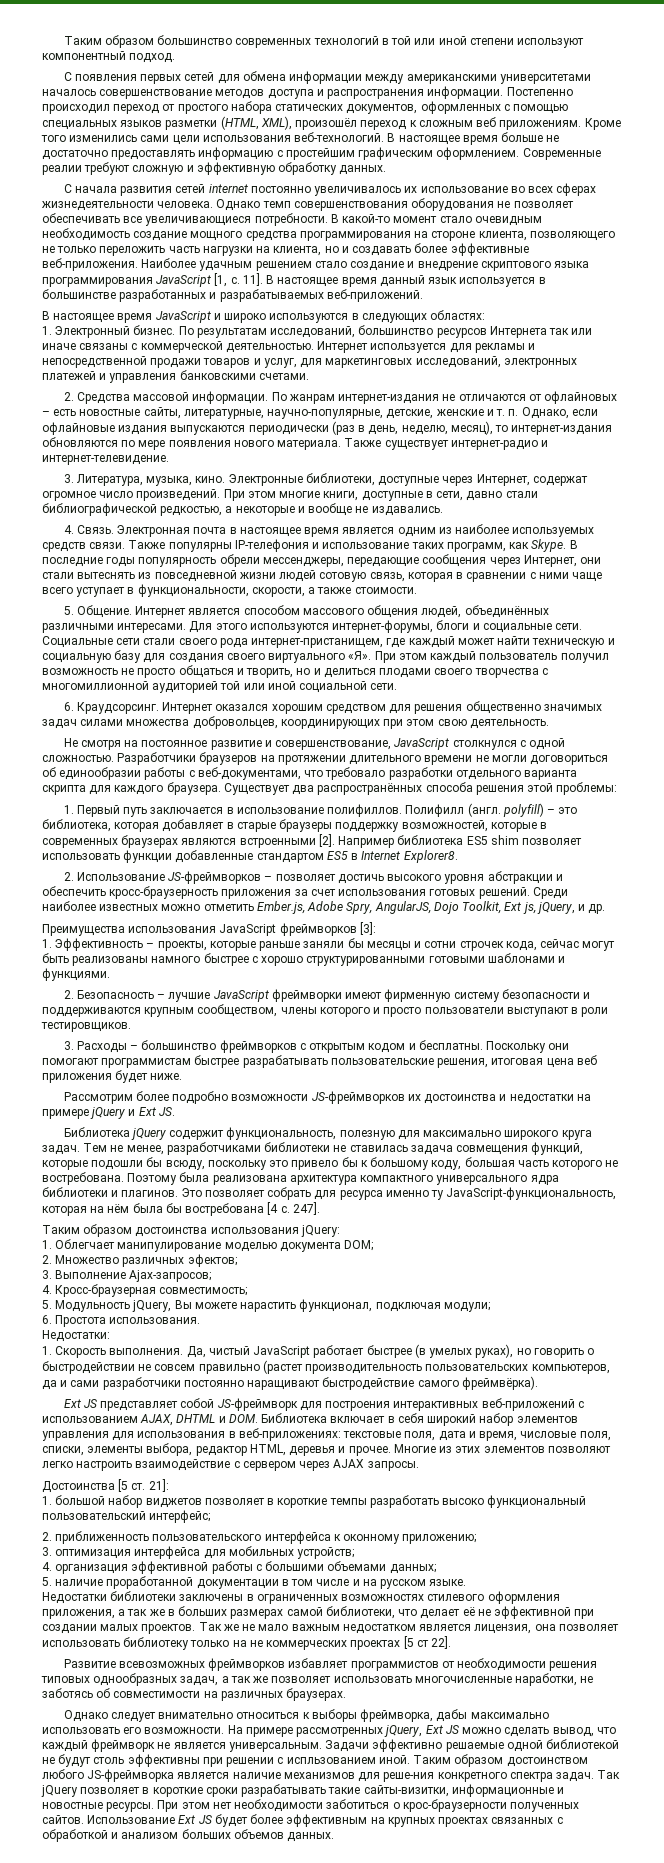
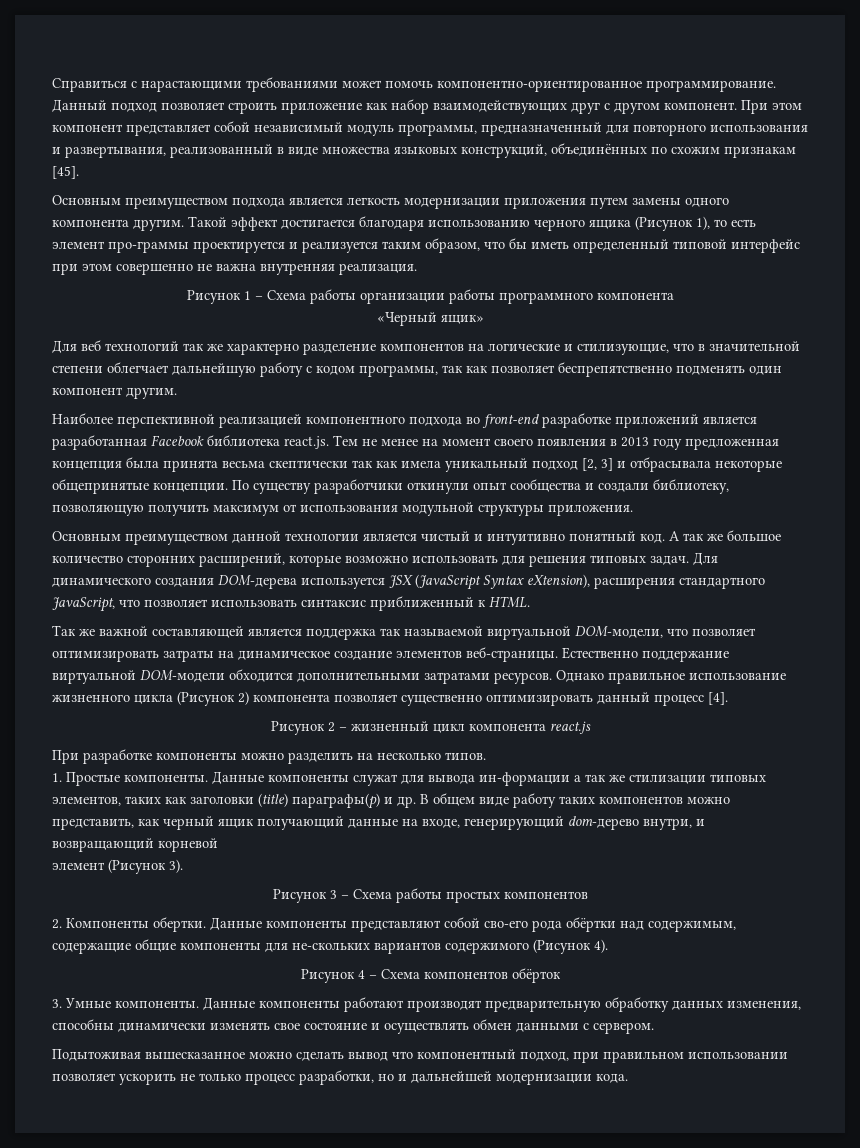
[63,35,585,48] [42,51,176,63] [63,71,591,84] [42,86,573,99] [42,101,569,114] [42,116,621,130] [41,132,560,145] [42,147,601,160] [42,162,387,175] [63,183,597,196] [41,198,574,211] [42,213,542,226] [42,228,615,241] [42,243,529,256] [42,258,590,271] [42,273,546,287] [42,289,423,302] [42,310,486,323] [42,325,593,338] [42,341,536,353] [42,356,577,368] [42,370,309,383] [63,391,618,404] [42,407,598,419] [42,421,613,435] [42,437,549,450] [42,455,169,465] [63,473,588,486] [42,489,538,501] [42,503,443,516] [63,524,595,537] [42,539,578,552] [42,554,602,567] [42,570,603,582] [42,584,417,597] [63,605,549,618] [42,620,583,633] [42,636,615,648] [42,650,609,663] [42,665,548,678] [42,681,398,693] [63,701,602,714] [42,716,549,729] [63,738,566,750] [42,752,609,765] [42,767,578,780] [42,782,618,795] [63,803,578,817] [42,819,548,832] [42,834,583,848] [42,850,458,863] [63,871,563,884] [42,886,568,899] [42,901,606,914] [42,922,376,936] [42,938,616,951] [42,953,566,966] [42,968,110,981] [63,989,591,1002] [42,1004,609,1017] [41,1022,131,1032] [63,1040,570,1053] [42,1055,597,1068] [42,1070,183,1083] [63,1091,591,1104] [42,1107,175,1119] [63,1127,592,1140] [42,1142,584,1155] [42,1157,619,1170] [42,1172,559,1185] [42,1187,617,1200] [42,1202,320,1216] [42,1224,340,1237] [42,1239,374,1252] [42,1254,237,1267] [42,1270,212,1282] [42,1284,248,1297] [42,1299,490,1312] [42,1315,201,1327] [42,1330,110,1342] [42,1344,595,1358] [42,1360,610,1374] [42,1376,538,1390] [63,1398,584,1411] [42,1413,578,1426] [42,1428,611,1441] [42,1443,611,1456] [42,1459,419,1471] [42,1479,169,1493] [42,1495,587,1508] [42,1510,211,1523] [42,1531,477,1544] [42,1546,355,1559] [42,1561,436,1574] [42,1576,467,1589] [42,1591,560,1604] [42,1606,595,1619] [42,1622,619,1634] [42,1636,452,1650] [63,1658,598,1671] [41,1673,594,1686] [42,1688,347,1701] [63,1709,549,1722] [42,1725,616,1737] [42,1739,620,1752] [42,1754,588,1767] [42,1769,621,1782] [41,1784,565,1797] [42,1799,580,1812] [42,1814,563,1827] [42,1829,335,1842] Таким образом большинство современных технологий в той или иной степени используют компонентный подход. // С появления первых сетей для обмена информации между американскими университетами началось совершенствование методов доступа и распространения информации. Постепенно происходил переход от простого набора статических документов, оформленных с помощью специальных языков разметки (HTML, XML), произошёл переход к сложным веб приложениям. Кроме того изменились сами цели использования веб-технологий. В настоящее время больше не достаточно предоставлять информацию с простейшим графическим оформлением. Современные реалии требуют сложную и эффективную обработку данных. // С начала развития сетей internet постоянно увеличивалось их использование во всех сферах жизнедеятельности человека. Однако темп совершенствования оборудования не позволяет обеспечивать все увеличивающиеся потребности. В какой-то момент стало очевидным необходимость создание мощного средства программирования на стороне клиента, позволяющего не только переложить часть нагрузки на клиента, но и создавать более эффективные веб-приложения. Наиболее удачным решением стало создание и внедрение скриптового языка программирования JavaScript [1, с. 11]. В настоящее время данный язык используется в большинстве разработанных и разрабатываемых веб-приложений. // В настоящее время JavaScript и широко используются в следующих областях: // 1. Электронный бизнес. По результатам исследований, большинство ресурсов Интернета так или иначе связаны с коммерческой деятельностью. Интернет используется для рекламы и непосредственной продажи товаров и услуг, для маркетинговых исследований, электронных платежей и управления банковскими счетами. // 2. Средства массовой информации. По жанрам интернет-издания не отличаются от офлайновых – есть новостные сайты, литературные, научно-популярные, детские, женские и т. п. Однако, если офлайновые издания выпускаются периодически (раз в день, неделю, месяц), то интернет-издания обновляются по мере появления нового материала. Также существует интернет-радио и интернет-телевидение. // 3. Литература, музыка, кино. Электронные библиотеки, доступные через Интернет, содержат огромное число произведений. При этом многие книги, доступные в сети, давно стали библиографической редкостью, а некоторые и вообще не издавались. // 4. Связь. Электронная почта в настоящее время является одним из наиболее используемых средств связи. Также популярны IP-телефония и использование таких программ, как Skype. В последние годы популярность обрели мессенджеры, передающие сообщения через Интернет, они стали вытеснять из повседневной жизни людей сотовую связь, которая в сравнении с ними чаще всего уступает в функциональности, скорости, а также стоимости. // 5. Общение. Интернет является способом массового общения людей, объединённых различными интересами. Для этого используются интернет-форумы, блоги и социальные сети. Социальные сети стали своего рода интернет-пристанищем, где каждый может найти техническую и социальную базу для создания своего виртуального «Я». При этом каждый пользователь получил возможность не просто общаться и творить, но и делиться плодами своего творчества с многомиллионной аудиторией той или иной социальной сети. // 6. Краудсорсинг. Интернет оказался хорошим средством для решения общественно значимых задач силами множества добровольцев, координирующих при этом свою деятельность. // Не смотря на постоянное развитие и совершенствование, JavaScript столкнулся с одной сложностью. Разработчики браузеров на протяжении длительного времени не могли договориться об единообразии работы с веб-документами, что требовало разработки отдельного варианта скрипта для каждого браузера. Существует два распространённых способа решения этой проблемы: // 1. Первый путь заключается в использование полифиллов. Полифилл (англ. polyfill) – это библиотека, которая добавляет в старые браузеры поддержку возможностей, которые в современных браузерах являются встроенными [2]. Например библиотека ES5 shim позволяет использовать функции добавленные стандартом ES5 в Internet Explorer8. // 2. Использование JS-фреймворков – позволяет достичь высокого уровня абстракции и обеспечить кросс-браузерность приложения за счет использования готовых решений. Среди наиболее известных можно отметить Ember.js, Adobe Spry, AngularJS, Dojo Toolkit, Ext js, jQuery, и др. // Преимущества использования JavaScript фреймворков [3]: // 1. Эффективность – проекты, которые раньше заняли бы месяцы и сотни строчек кода, сейчас могут быть реализованы намного быстрее с хорошо структурированными готовыми шаблонами и функциями. // 2. Безопасность – лучшие JavaScript фреймворки имеют фирменную систему безопасности и поддерживаются крупным сообществом, члены которого и просто пользователи выступают в роли тестировщиков. // 3. Расходы – большинство фреймворков с открытым кодом и бесплатны. Поскольку они помогают программистам быстрее разрабатывать пользовательские решения, итоговая цена веб приложения будет ниже. // Рассмотрим более подробно возможности JS-фреймворков их достоинства и недостатки на примере jQuery и Ext JS. // Библиотека jQuery содержит функциональность, полезную для максимально широкого круга задач. Тем не менее, разработчиками библиотеки не ставилась задача совмещения функций, которые подошли бы всюду, поскольку это привело бы к большому коду, большая часть которого не востребована. Поэтому была реализована архитектура компактного универсального ядра библиотеки и плагинов. Это позволяет собрать для ресурса именно ту JavaScript-функциональность, которая на нём была бы востребована [4 c. 247]. // Таким образом достоинства использования jQuery: // 1. Облегчает манипулирование моделью документа DOM; // 2. Множество различных эфектов; // 3. Выполнение Ajax-запросов; // 4. Кросс-браузерная совместимость; // 5. Модульность jQuery, Вы можете нарастить функционал, подключая модули; // 6. Простота использования. // Недостатки: // 1. Скорость выполнения. Да, чистый JavaScript работает быстрее (в умелых руках), но говорить о быстродействии не совсем правильно (растет производительность пользовательских компьютеров, да и сами разработчики постоянно наращивают быстродействие самого фреймвёрка). // Ext JS представляет собой JS-фреймворк для построения интерактивных веб-приложений с использованием AJAX, DHTML и DOM. Библиотека включает в себя широкий набор элементов управления для использования в веб-приложениях: текстовые поля, дата и время, числовые поля, списки, элементы выбора, редактор HTML, деревья и прочее. Многие из этих элементов позволяют легко настроить взаимодействие с сервером через AJAX запросы. // Достоинства [5 ст. 21]: // 1. большой набор виджетов позволяет в короткие темпы разработать высоко функциональный пользовательский интерфейс; // 2. приближенность пользовательского интерфейса к оконному приложению; // 3. оптимизация интерфейса для мобильных устройств; // 4. организация эффективной работы с большими объемами данных; // 5. наличие проработанной документации в том числе и на русском языке. // Недостатки библиотеки заключены в ограниченных возможностях стилевого оформления приложения, а так же в больших размерах самой библиотеки, что делает её не эффективной при создании малых проектов. Так же не мало важным недостатком является лицензия, она позволяет использовать библиотеку только на не коммерческих проектах [5 ст 22]. // Развитие всевозможных фреймворков избавляет программистов от необходимости решения типовых однообразных задач, а так же позволяет использовать многочисленные наработки, не заботясь об совместимости на различных браузерах. // Однако следует внимательно относиться к выборы фреймворка, дабы максимально использовать его возможности. На примере рассмотренных jQuery, Ext JS можно сделать вывод, что каждый фреймворк не является универсальным. Задачи эффективно решаемые одной библиотекой не будут столь эффективны при решении с испльзованием иной. Таким образом достоинством любого JS-фреймворка является наличие механизмов для реше-ния конкретного спектра задач. Так jQuery позволяет в короткие сроки разрабатывать такие сайты-визитки, информационные и новостные ресурсы. При этом нет необходимости заботиться о крос-браузерности полученных сайтов. Использование Ext JS будет более эффективным на крупных проектах связанных с обработкой и анализом больших объемов данных. -> [52,77,776,92] [52,99,802,114] [52,121,808,136] [52,143,796,158] [52,166,79,179] [52,195,729,209] [52,216,756,231] [52,238,800,253] [52,263,417,275] [186,289,674,304] [376,312,484,326] [52,340,800,355] [52,362,782,377] [52,387,177,399] [52,413,757,428] [52,435,779,450] [52,457,782,472] [52,479,729,494] [52,502,633,516] [52,530,781,545] [52,552,718,567] [52,574,765,590] [52,596,530,612] [52,625,756,640] [52,647,729,662] [52,669,786,684] [52,691,728,706] [270,721,591,735] [52,749,486,764] [52,771,766,786] [52,793,730,809] [52,816,705,830] [52,838,218,852] [52,859,183,874] [272,888,588,903] [52,917,736,932] [52,939,608,954] [300,968,561,983] [52,997,801,1012] [52,1019,654,1034] [52,1049,788,1063] [52,1070,628,1085] Справиться с нарастающими требованиями может помочь компонентно-ориентированное программирование. Данный подход позволяет строить приложение как набор взаимодействующих друг с другом компонент. При этом компонент представляет собой независимый модуль программы, предназначенный для повторного использования и развертывания, реализованный в виде множества языковых конструкций, объединённых по схожим признакам [45]. // Основным преимуществом подхода является легкость модернизации приложения путем замены одного компонента другим. Такой эффект достигается благодаря использованию черного ящика (Рисунок 1), то есть элемент про-граммы проектируется и реализуется таким образом, что бы иметь определенный типовой интерфейс при этом совершенно не важна внутренняя реализация. // Рисунок 1 – Схема работы организации работы программного компонента // «Черный ящик» // Для веб технологий так же характерно разделение компонентов на логические и стилизующие, что в значительной степени облегчает дальнейшую работу с кодом программы, так как позволяет беспрепятственно подменять один компонент другим. // Наиболее перспективной реализацией компонентного подхода во front-end разработке приложений является разработанная Facebook библиотека react.js. Тем не менее на момент своего появления в 2013 году предложенная концепция была принята весьма скептически так как имела уникальный подход [2, 3] и отбрасывала некоторые общепринятые концепции. По существу разработчики откинули опыт сообщества и создали библиотеку, позволяющую получить максимум от использования модульной структуры приложения. // Основным преимуществом данной технологии является чистый и интуитивно понятный код. А так же большое количество сторонних расширений, которые возможно использовать для решения типовых задач. Для динамического создания DOM-дерева используется JSX (JavaScript Syntax eXtension), расширения стандартного JavaScript, что позволяет использовать синтаксис приближенный к HTML. // Так же важной составляющей является поддержка так называемой виртуальной DOM-модели, что позволяет оптимизировать затраты на динамическое создание элементов веб-страницы. Естественно поддержание виртуальной DOM-модели обходится дополнительными затратами ресурсов. Однако правильное использование жизненного цикла (Рисунок 2) компонента позволяет существенно оптимизировать данный процесс [4]. // Рисунок 2 – жизненный цикл компонента react.js // При разработке компоненты можно разделить на несколько типов. // 1. Простые компоненты. Данные компоненты служат для вывода ин-формации а так же стилизации типовых элементов, таких как заголовки (title) параграфы(p) и др. В общем виде работу таких компонентов можно представить, как черный ящик получающий данные на входе, генерирующий dom-дерево внутри, и возвращающий корневой // элемент (Рисунок 3). // Рисунок 3 – Схема работы простых компонентов // 2. Компоненты обертки. Данные компоненты представляют собой сво-его рода обёртки над содержимым, содержащие общие компоненты для не-скольких вариантов содержимого (Рисунок 4). // Рисунок 4 – Схема компонентов обёрток // 3. Умные компоненты. Данные компоненты работают производят предварительную обработку данных изменения, способны динамически изменять свое состояние и осуществлять обмен данными с сервером. // Подытоживая вышесказанное можно сделать вывод что компонентный подход, при правильном использовании позволяет ускорить не только процесс разработки, но и дальнейшей модернизации кода.

